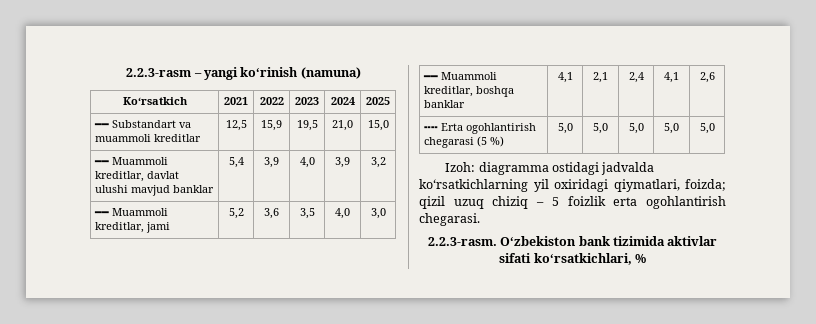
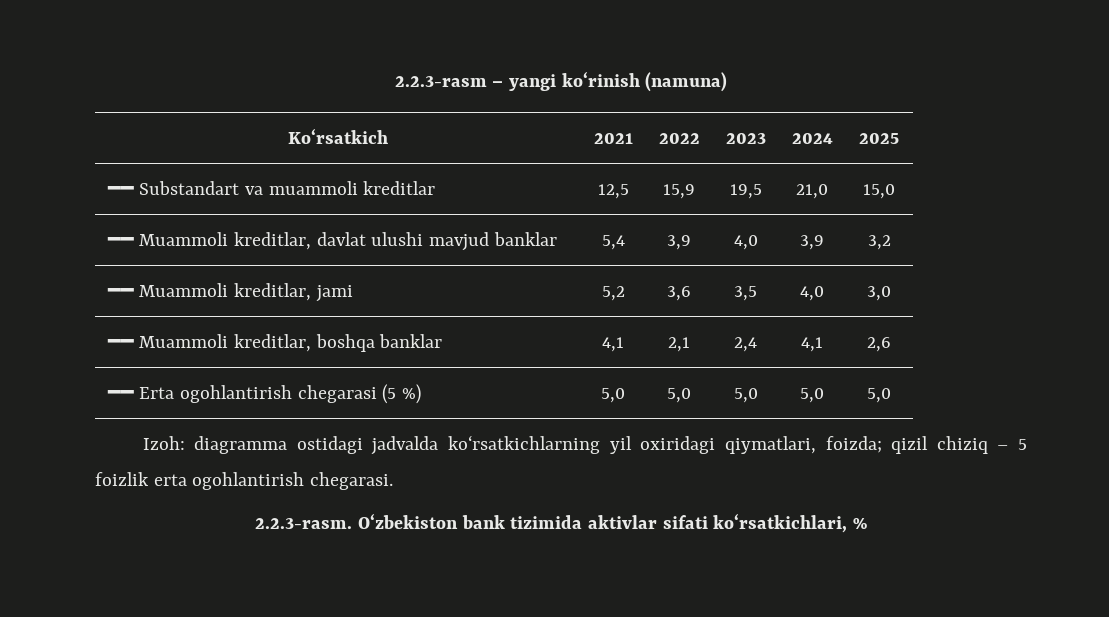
[424,126,439,131] ╍╍ -> [106,390,134,399] ━━
[453,199,484,209] uzuq -> (929, 445) none

